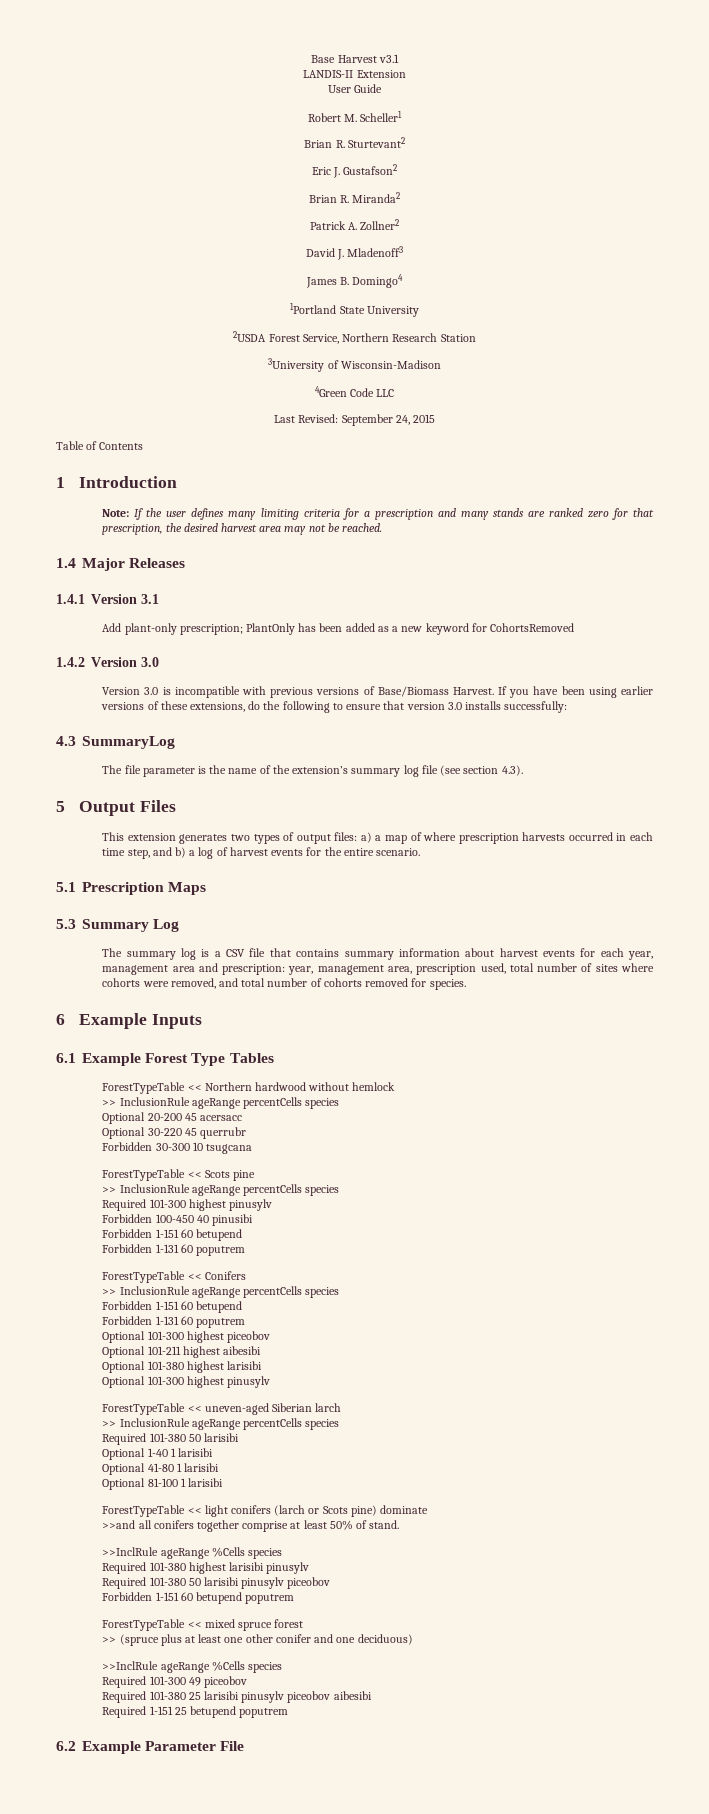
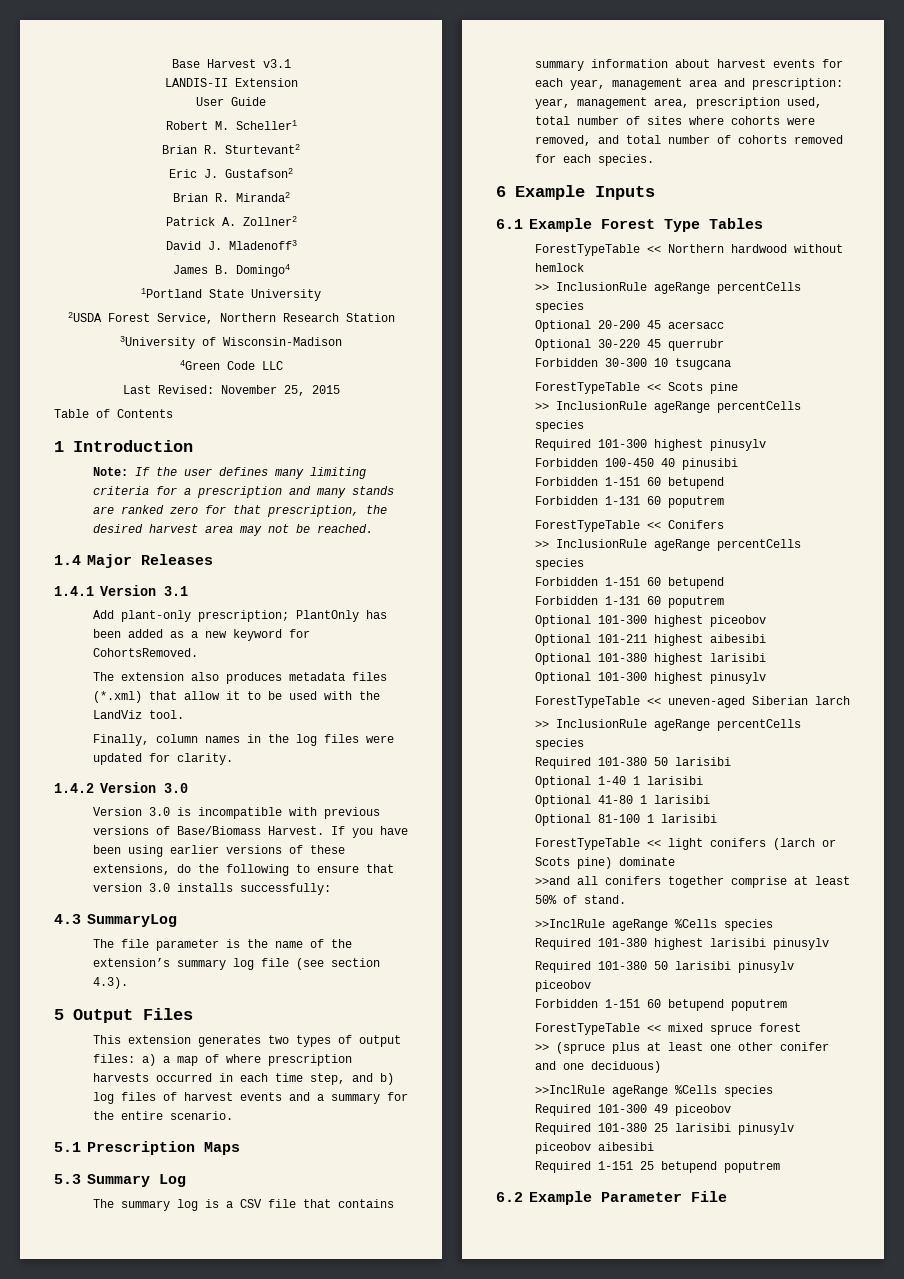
[341,414,410,426] September 24, -> [220,385,305,396] November 25,
[490,623,575,632] CohortsRemoved -> [92,648,198,657] [92,672,387,684] [92,691,380,703] [92,710,184,719] [92,734,394,746] [92,753,233,765] CohortsRemoved. // The extension also produces metadata files (*.xml) that allow it to be used with the LandViz tool. // Finally, column names in the log files were updated for clarity.
[189,847,214,859] a log -> [92,1092,156,1104] log files
(304, 852) none -> [288,1092,380,1104] and a summary
(427, 982) none -> [562,154,591,163] each

